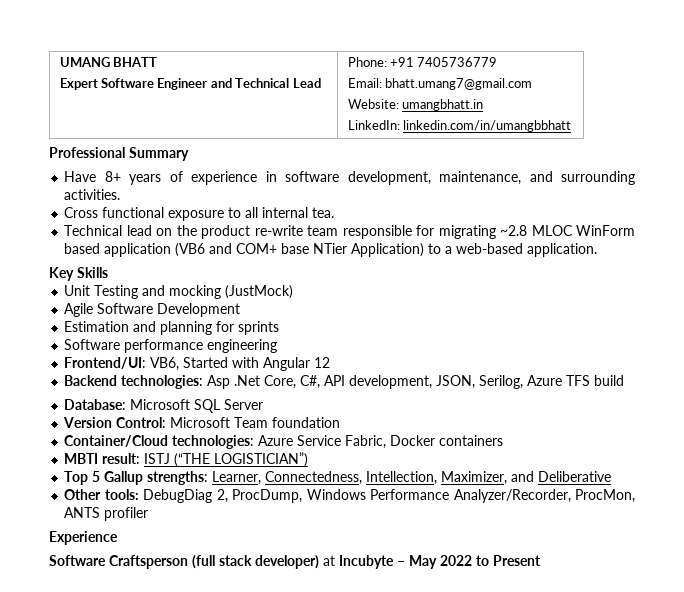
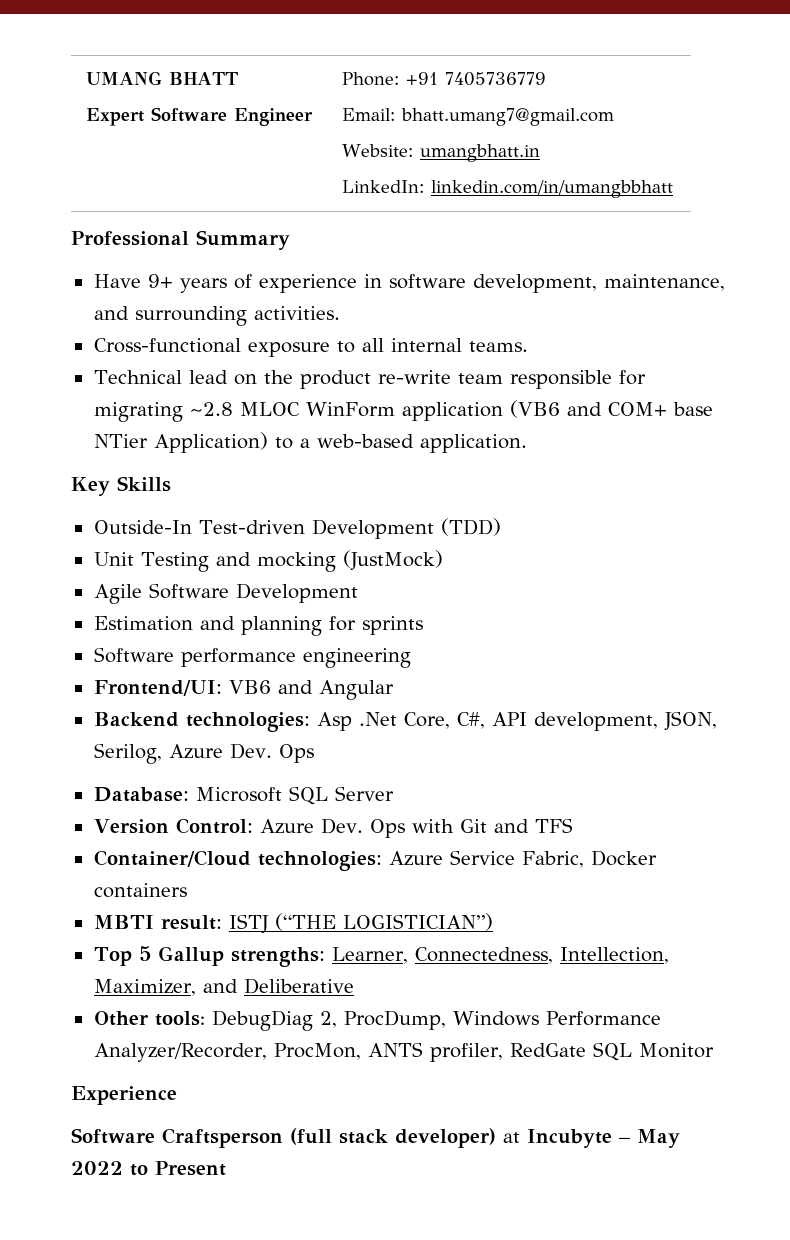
[210,78,321,88] and Technical Lead -> (314, 117) none
[104,171,121,182] 8+ -> [147,274,173,288] 9+
[64,207,165,218] Cross functional -> [93,338,241,353] Cross-functional
[312,207,335,218] tea. -> [468,341,528,352] teams.
[64,243,101,254] based -> (395, 409) none
(108, 272) none -> [93,518,501,539] // Outside-In Test-driven Development (TDD)
[150,357,260,371] VB6, Started with -> [228,680,313,694] VB6 and
[314,357,331,368] 12 -> (394, 690) none
[566,375,625,386] TFS build -> [229,743,314,763] Dev. Ops
[170,417,341,428] Microsoft Team foundation -> [259,818,573,838] Azure Dev. Ops with Git and TFS
[104,507,149,521] profiler -> [429,1042,714,1062] profiler, RedGate SQL Monitor

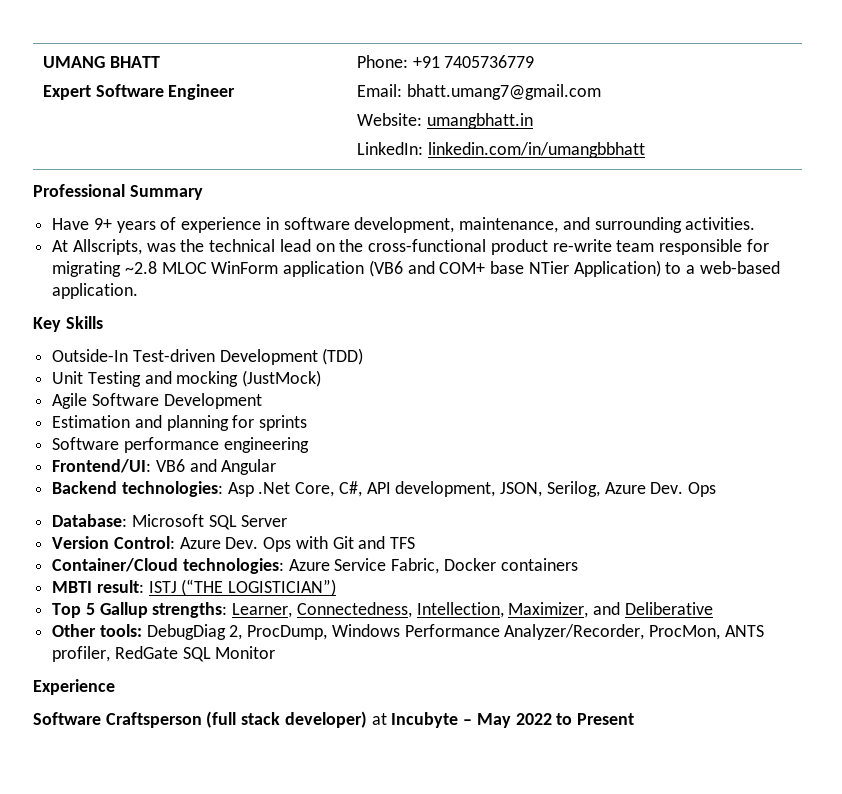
[93,338,528,357] [93,370,182,384] Cross-functional exposure to all internal teams. // Technical -> [52,239,276,255] At Allscripts, was the technical
(293, 377) none -> [368,239,487,252] cross-functional

